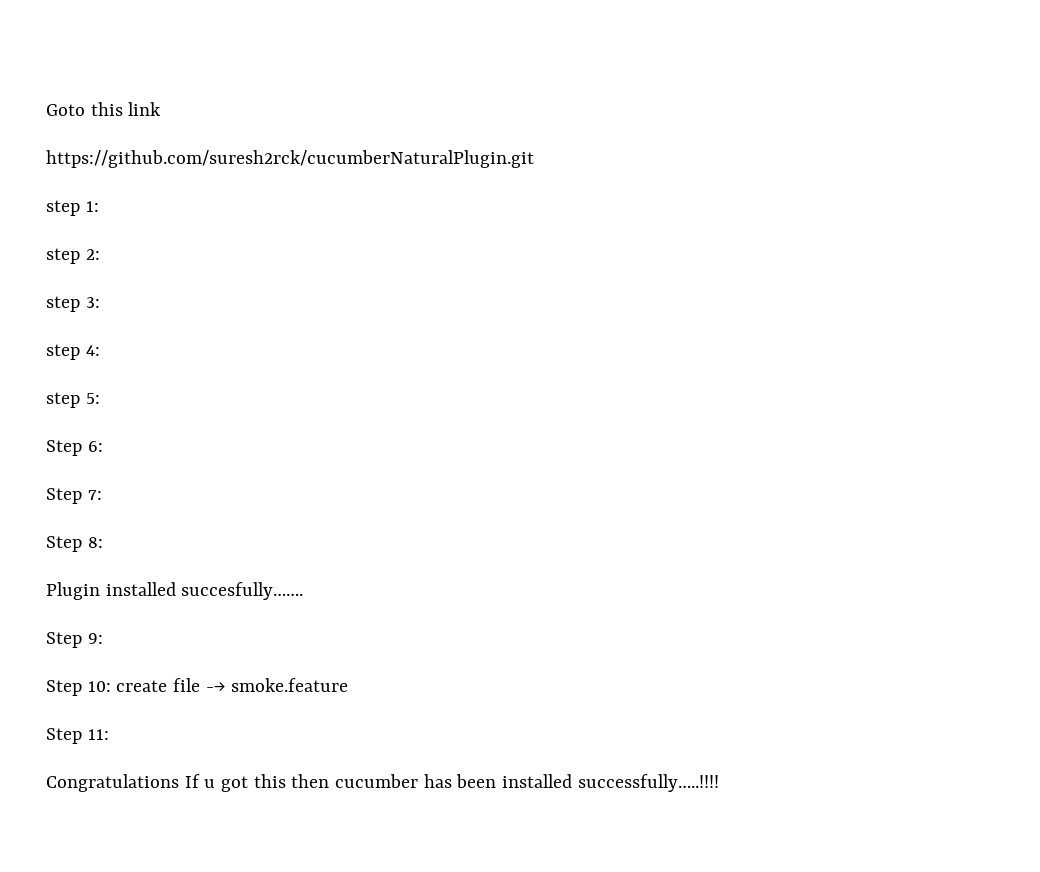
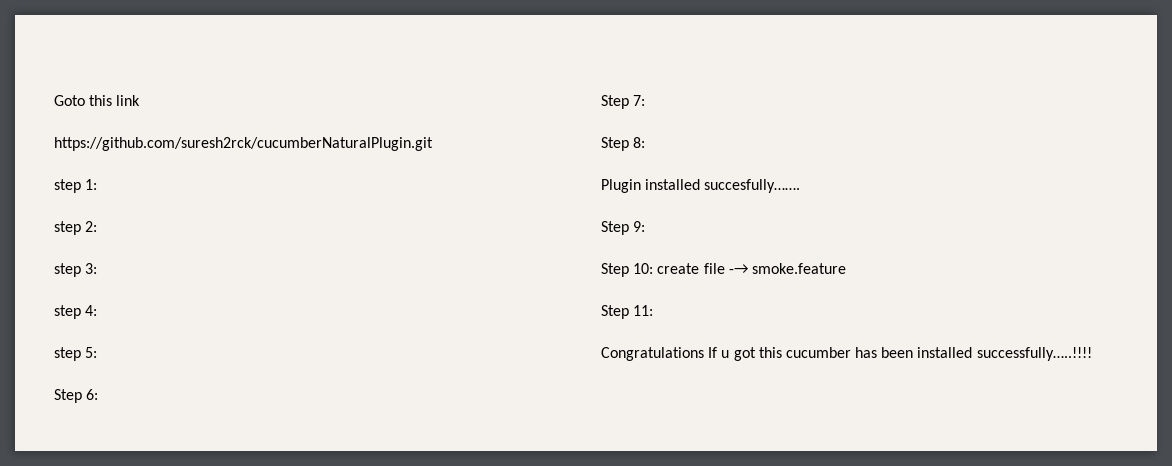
[291,774,330,788] then -> (782, 352) none

